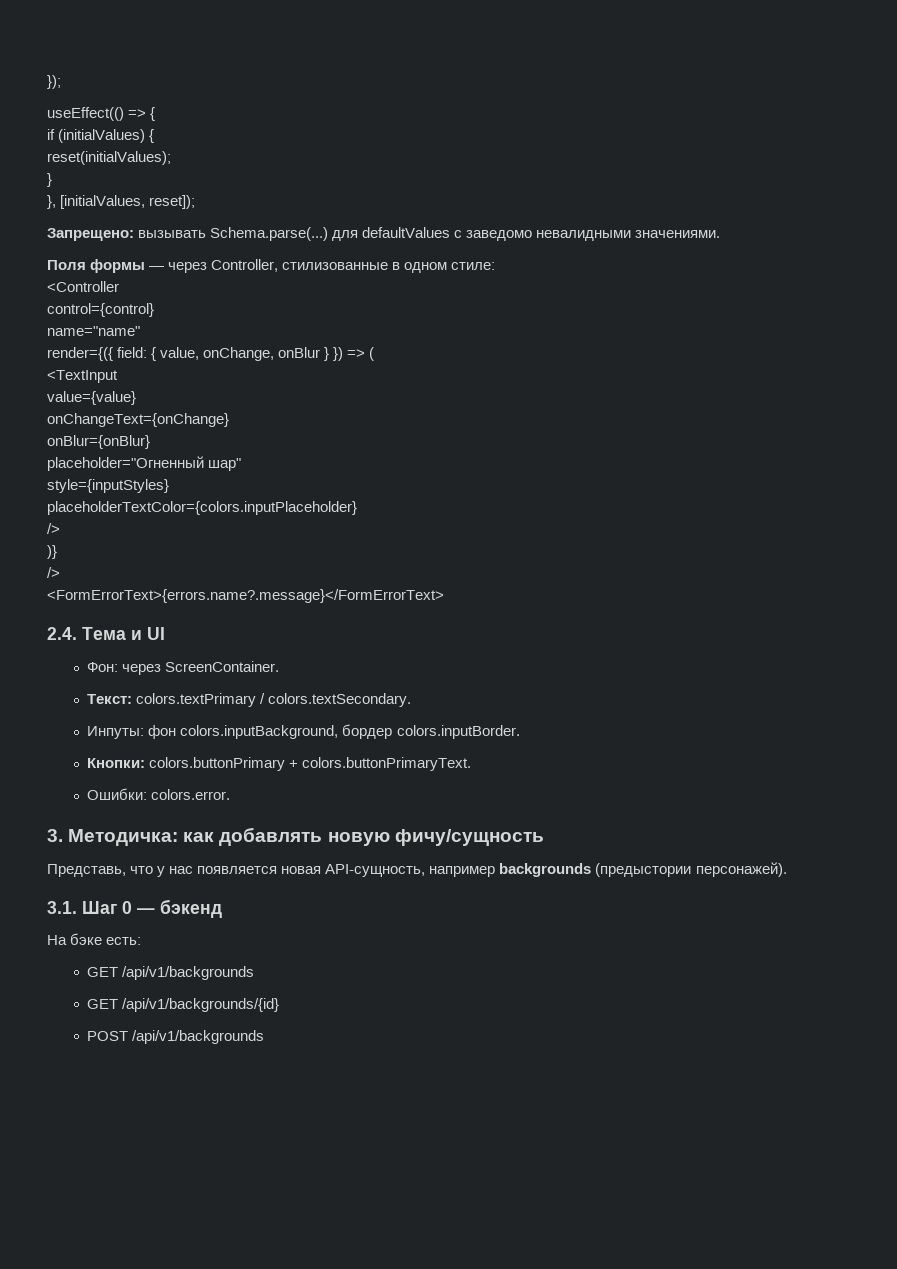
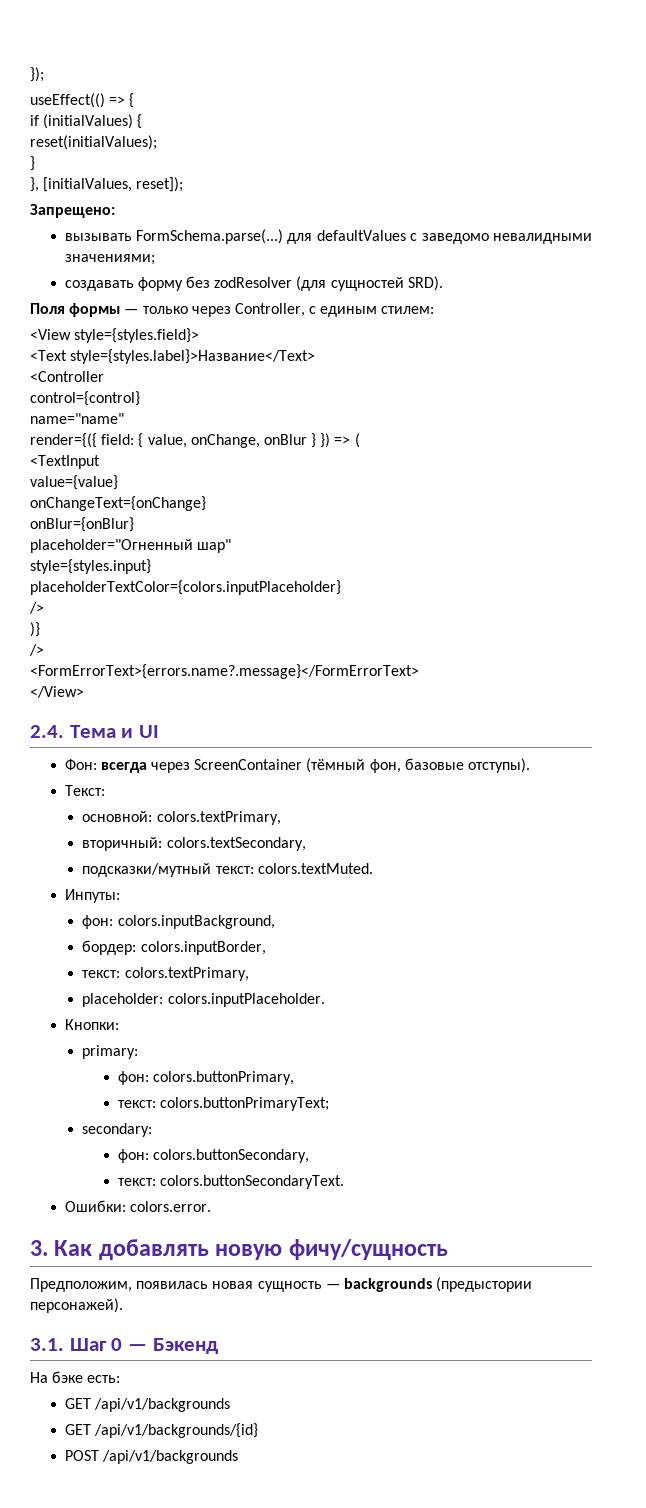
[138,227,329,241] вызывать Schema.parse(...) -> [64,229,284,244] // вызывать FormSchema.parse(...)
[635,230,721,238] значениями. -> [64,254,155,265] [64,276,443,291] значениями; // создавать форму без zodResolver (для сущностей SRD).
(165, 268) none -> [142,306,188,314] только
[282,262,496,273] стилизованные в одном стиле: -> [309,306,435,317] [30,328,200,343] [30,349,316,364] с единым стилем: // <View style={styles.field}> // <Text style={styles.label}>Название</Text>
[47,479,169,493] style={inputStyles} -> [30,559,151,574] style={styles.input}
(444, 596) none -> [30,686,84,698] // </View>
[122,661,280,675] [87,693,412,707] через ScreenContainer. // Текст: colors.textPrimary / colors.textSecondary. -> [100,758,530,773] [64,785,105,796] [82,811,281,825] [82,837,306,851] [82,863,373,877] всегда через ScreenContainer (тёмный фон, базовые отступы). // Текст: // основной: colors.textPrimary, // вторичный: colors.textSecondary, // подсказки/мутный текст: colors.textMuted.
[148,725,177,739] фон -> [82,915,114,929] // фон:
[342,724,520,739] [87,757,472,771] бордер colors.inputBorder. // Кнопки: colors.buttonPrimary + colors.buttonPrimaryText. -> [82,940,266,955] [82,967,249,981] [82,993,325,1007] [64,1019,119,1030] [82,1045,139,1059] [117,1071,294,1085] [117,1097,329,1111] [82,1123,153,1137] [117,1149,309,1163] [117,1175,344,1189] // бордер: colors.inputBorder, // текст: colors.textPrimary, // placeholder: colors.inputPlaceholder. // Кнопки: // primary: // фон: colors.buttonPrimary, // текст: colors.buttonPrimaryText; // secondary: // фон: colors.buttonSecondary, // текст: colors.buttonSecondaryText.
[68,829,215,846] Методичка: как -> [54,1240,93,1256] Как
[47,864,496,877] Представь, что у нас появляется новая API-сущность, например -> [30,1278,340,1292] Предположим, появилась новая сущность —
[160,899,222,918] бэкенд -> [152,1338,218,1354] Бэкенд

